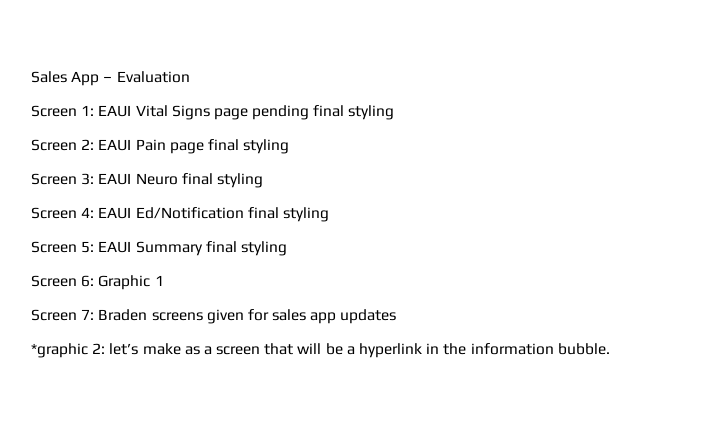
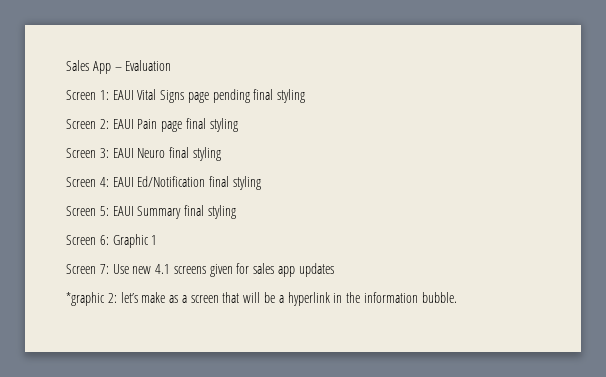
[98,309,148,321] Braden -> [112,264,171,274] Use new 4.1

